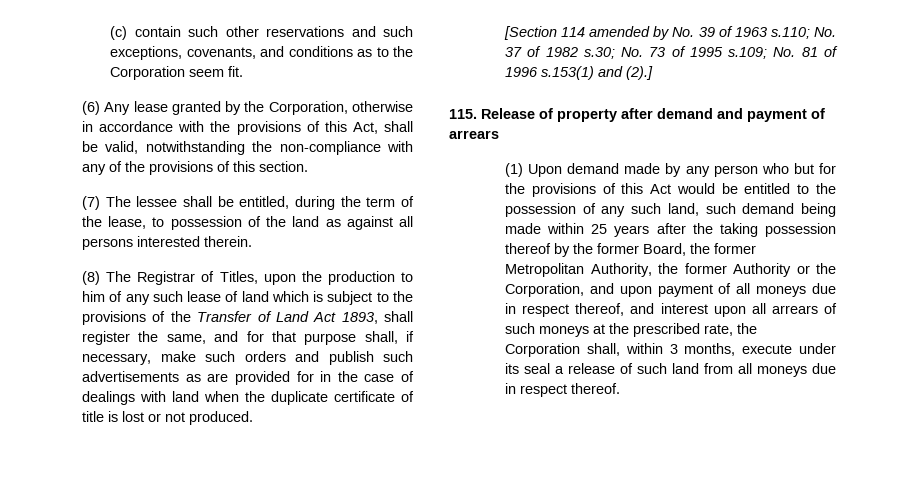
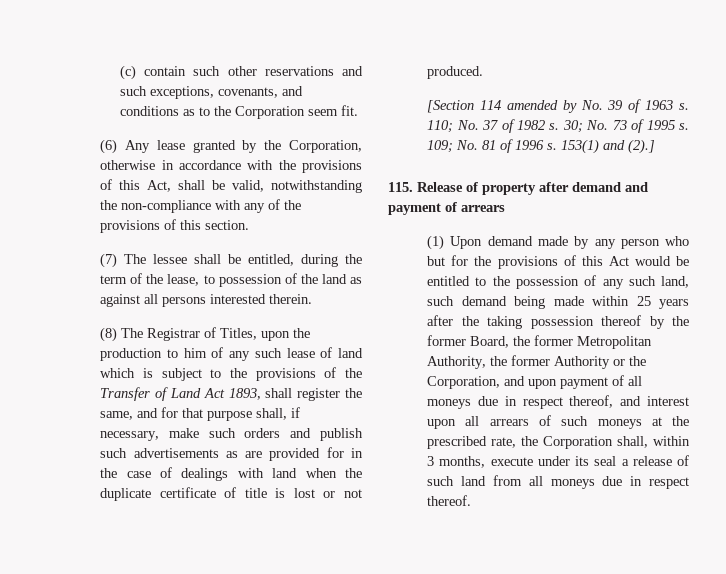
[770,27,810,39] s.110; -> [679,103,689,110] [427,120,454,133] s. 110;
[583,47,615,59] s.30; -> [549,120,583,133] s. 30;
[728,47,768,59] s.109; -> [679,123,689,130] [427,140,454,153] s. 109;
[541,66,595,80] s.153(1) -> [547,139,600,154] s. 153(1)

